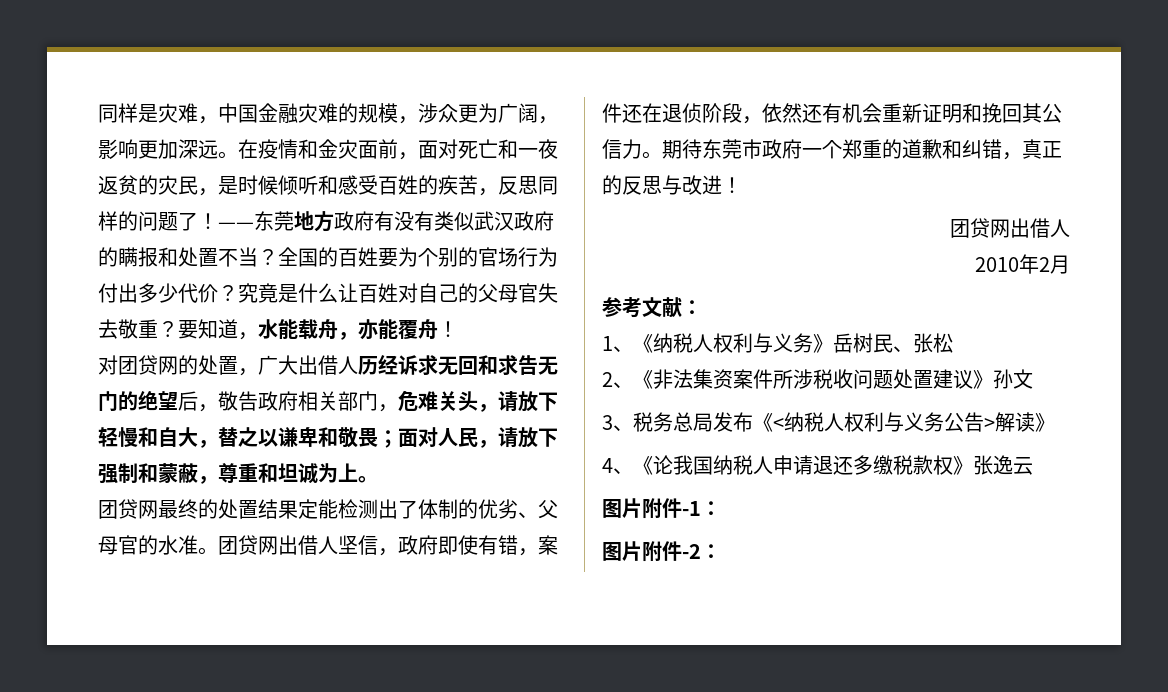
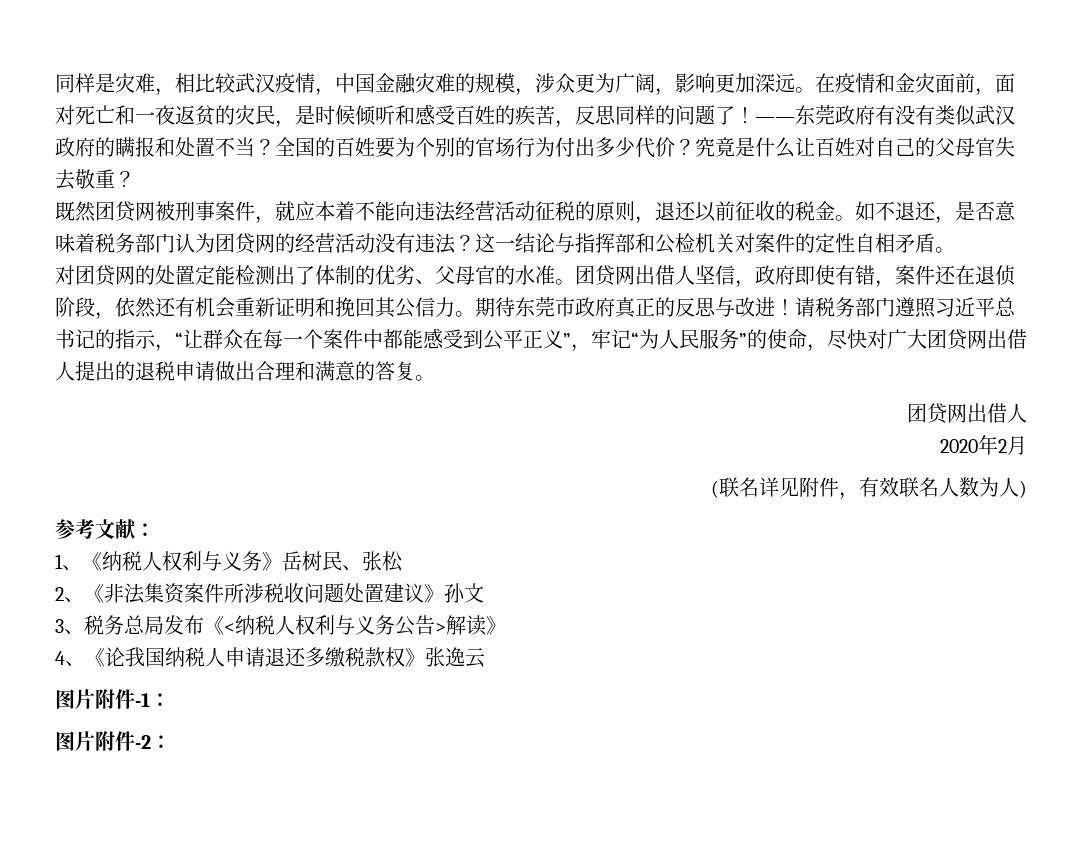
(218, 120) none -> [175,73,335,96] 相比较武汉疫情，
[294,211,334,232] 地方 -> (835, 115) none
[178,319,458,340] [98,355,558,376] [98,390,558,412] [98,427,558,448] [98,463,378,484] [98,499,298,519] 要知道，水能载舟，亦能覆舟！ // 对团贷网的处置，广大出借人历经诉求无回和求告无门的绝望后，敬告政府相关部门，危难关头，请放下轻慢和自大，替之以谦卑和敬畏；面对人民，请放下强制和蒙蔽，尊重和坦诚为上。 // 团贷网最终的处置结果 -> [55,201,1016,224] [55,233,955,254] [55,265,195,286] // 既然团贷网被刑事案件，就应本着不能向违法经营活动征税的原则，退还以前征收的税金。如不退还，是否意味着税务部门认为团贷网的经营活动没有违法？这一结论与指挥部和公检机关对案件的定性自相矛盾。 // 对团贷网的处置
[802,139,1022,160] 一个郑重的道歉和纠错， -> (615, 307) none
(742, 185) none -> [795,297,1016,318] [55,328,1027,352] [55,361,435,381] 请税务部门遵照习近平总书记的指示，“让群众在每一个案件中都能感受到公平正义”，牢记“为人民服务”的使命，尽快对广大团贷网出借人提出的退税申请做出合理和满意的答复。
[975,257,1019,272] 2010 -> [940,439,978,453] 2020
(1070, 264) none -> [711,477,1027,500] // (联名详见附件，有效联名人数为人)

